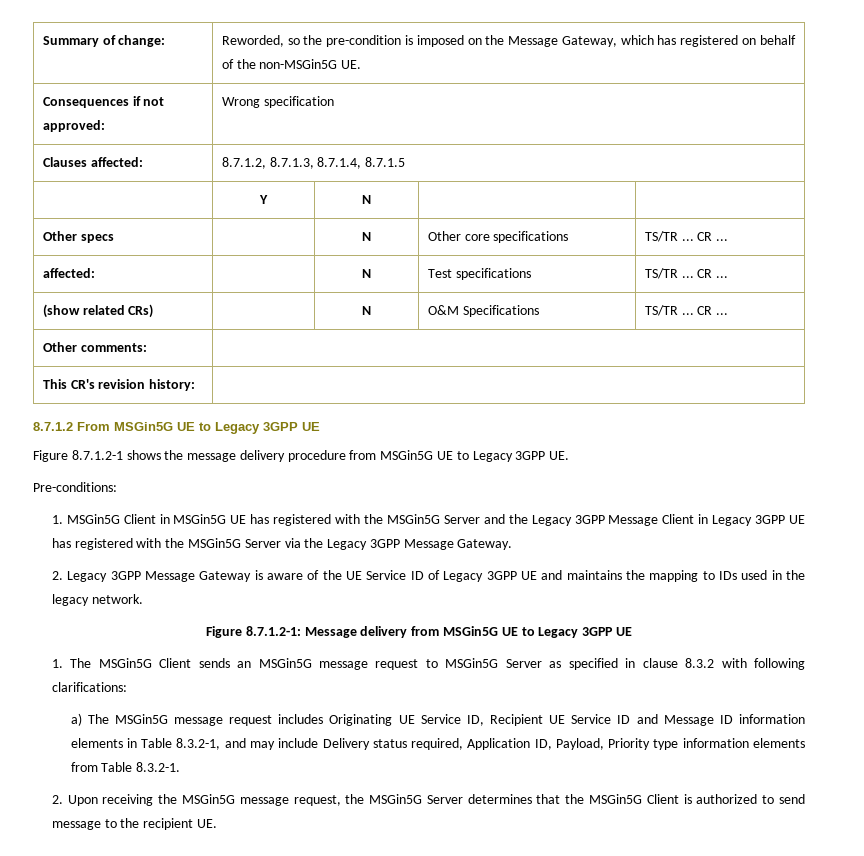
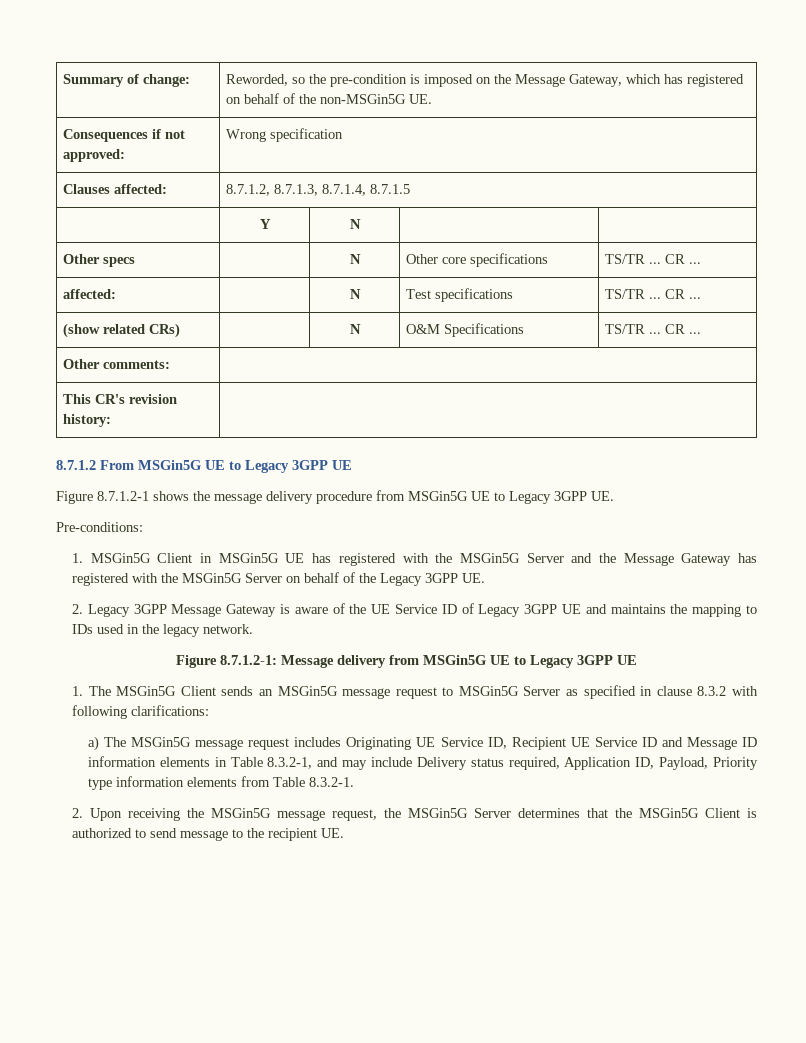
[531,514,805,526] [51,538,513,550] Legacy 3GPP Message Client in Legacy 3GPP UE has registered with the MSGin5G Server via the Legacy 3GPP Message Gateway. -> [623,553,758,566] [72,572,486,586] Message Gateway has registered with the MSGin5G Server on behalf of the Legacy 3GPP UE.

